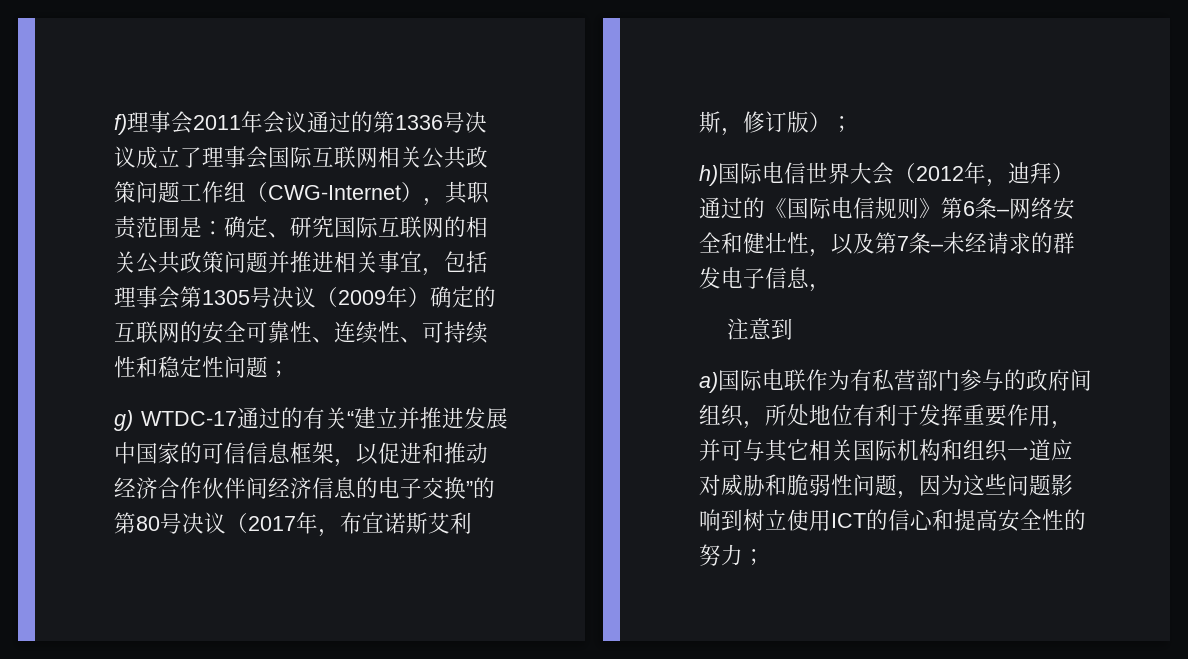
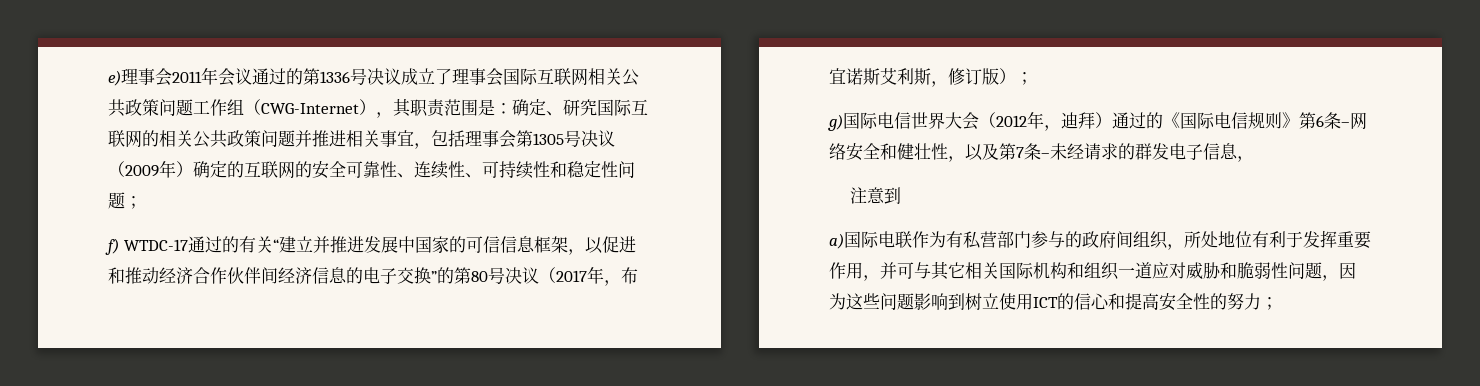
[114,114,127,135] f) -> [108,70,121,86] e)
[114,410,133,431] g) -> [105,238,119,255] f)
[699,165,718,186] h) -> [828,114,843,131] g)

